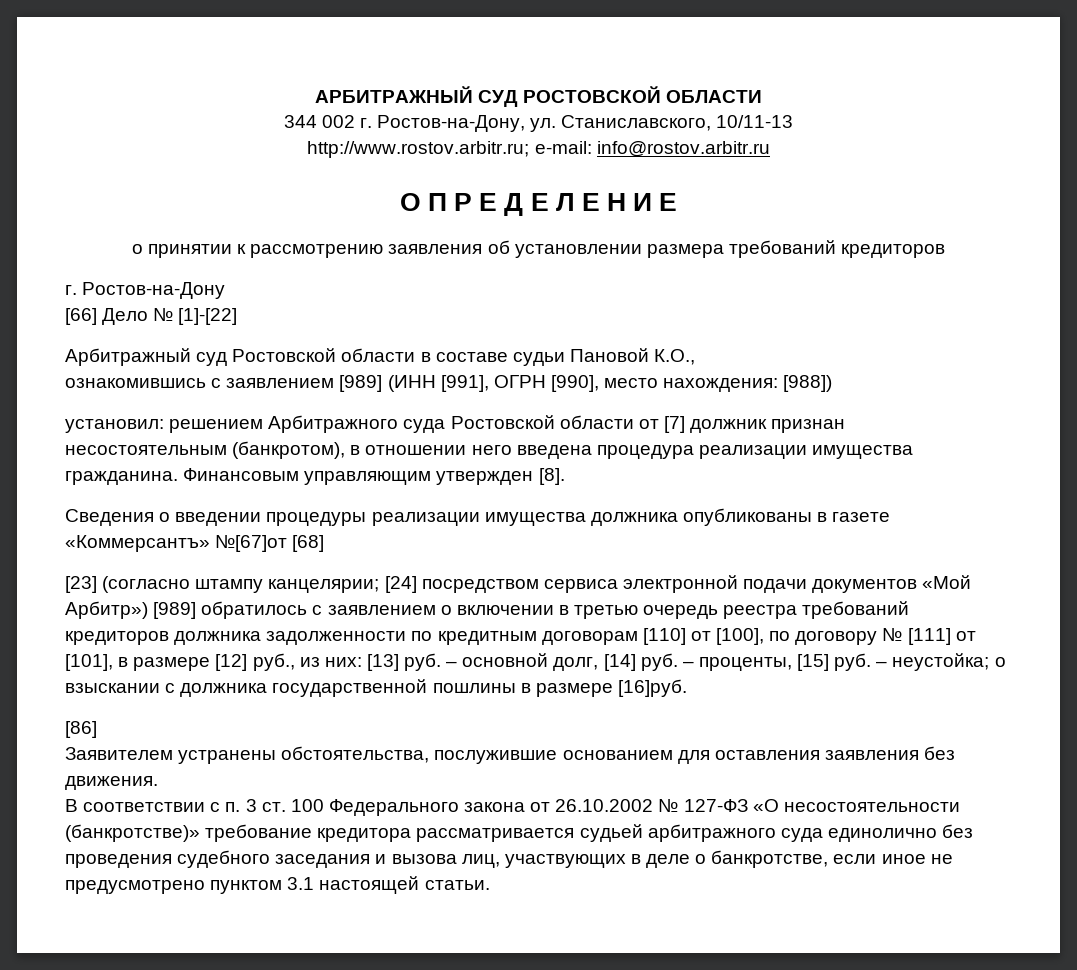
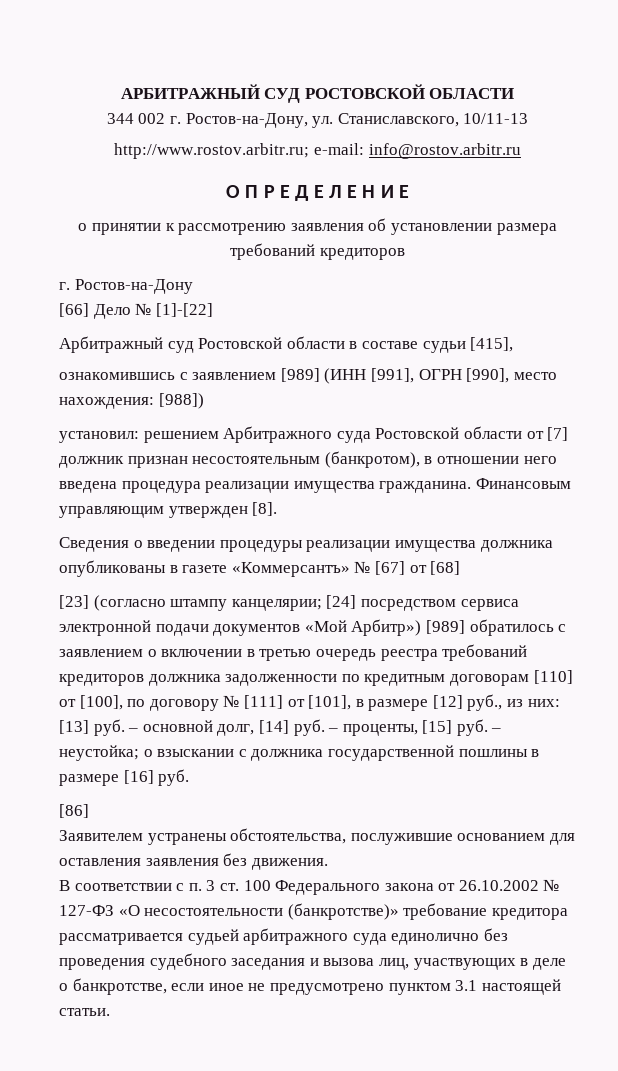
[569,348,696,365] Пановой К.О., -> [470,337,514,352] [415],
[215,535,288,552] №[67]от -> [354,561,427,575] № [67] от
[617,679,687,697] [16]руб. -> [123,769,190,786] [16] руб.

